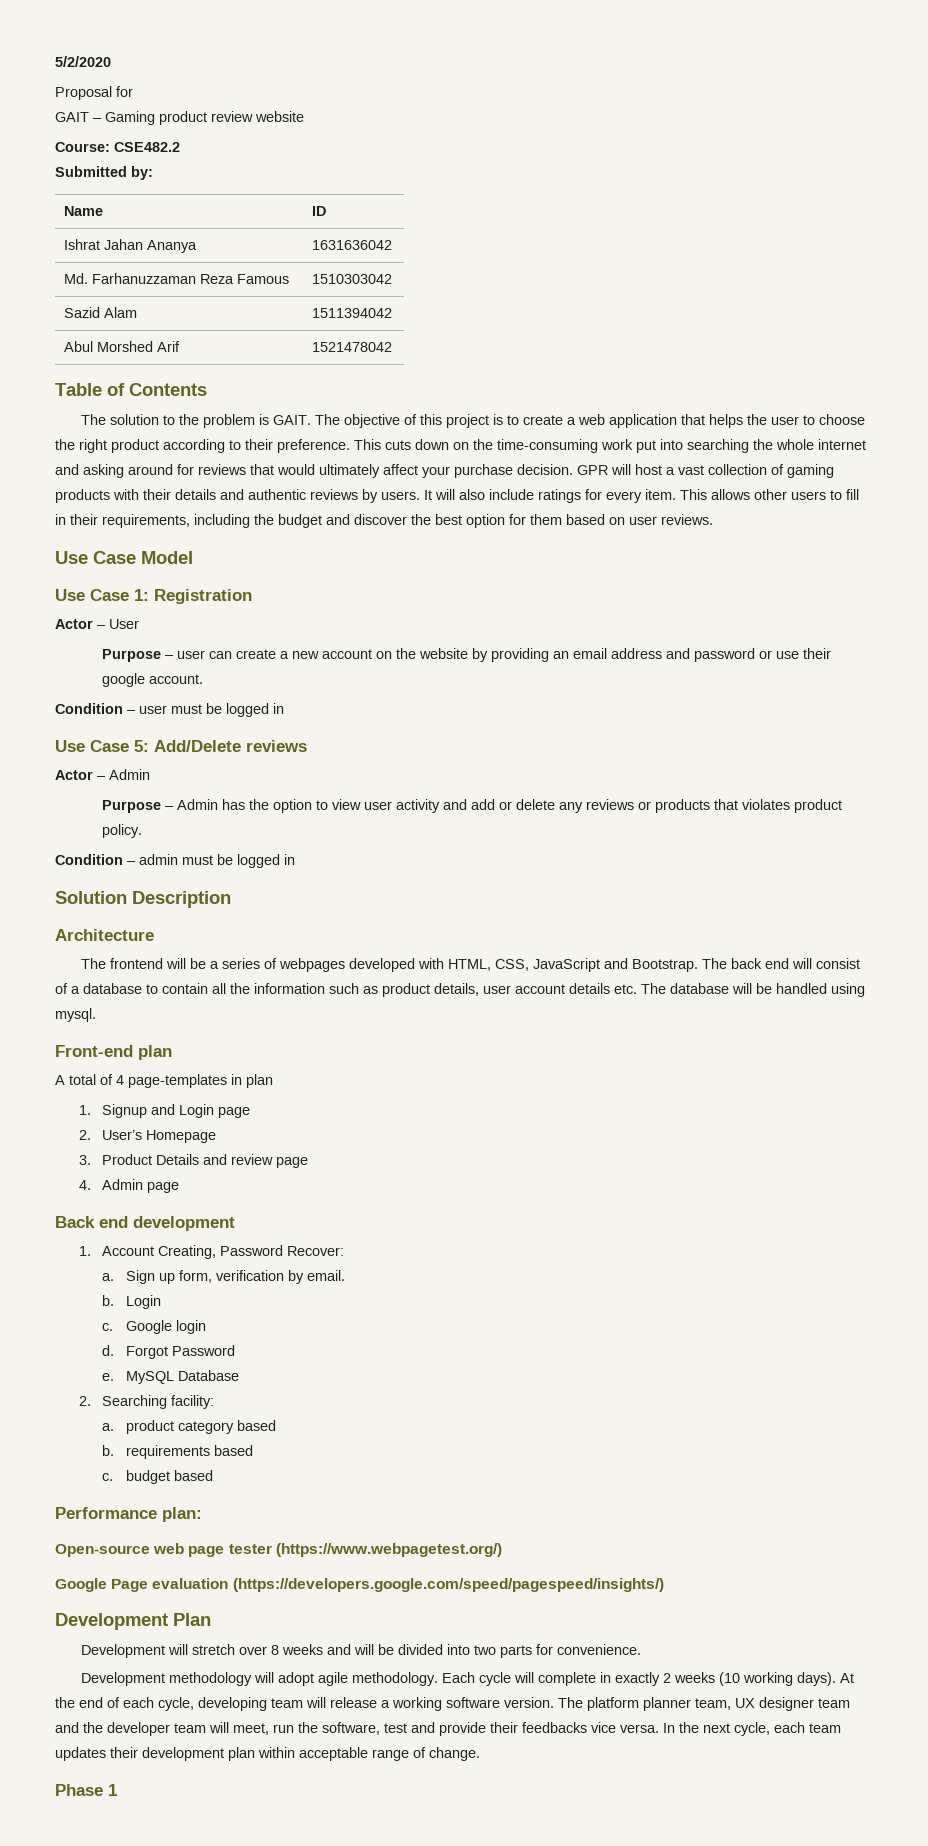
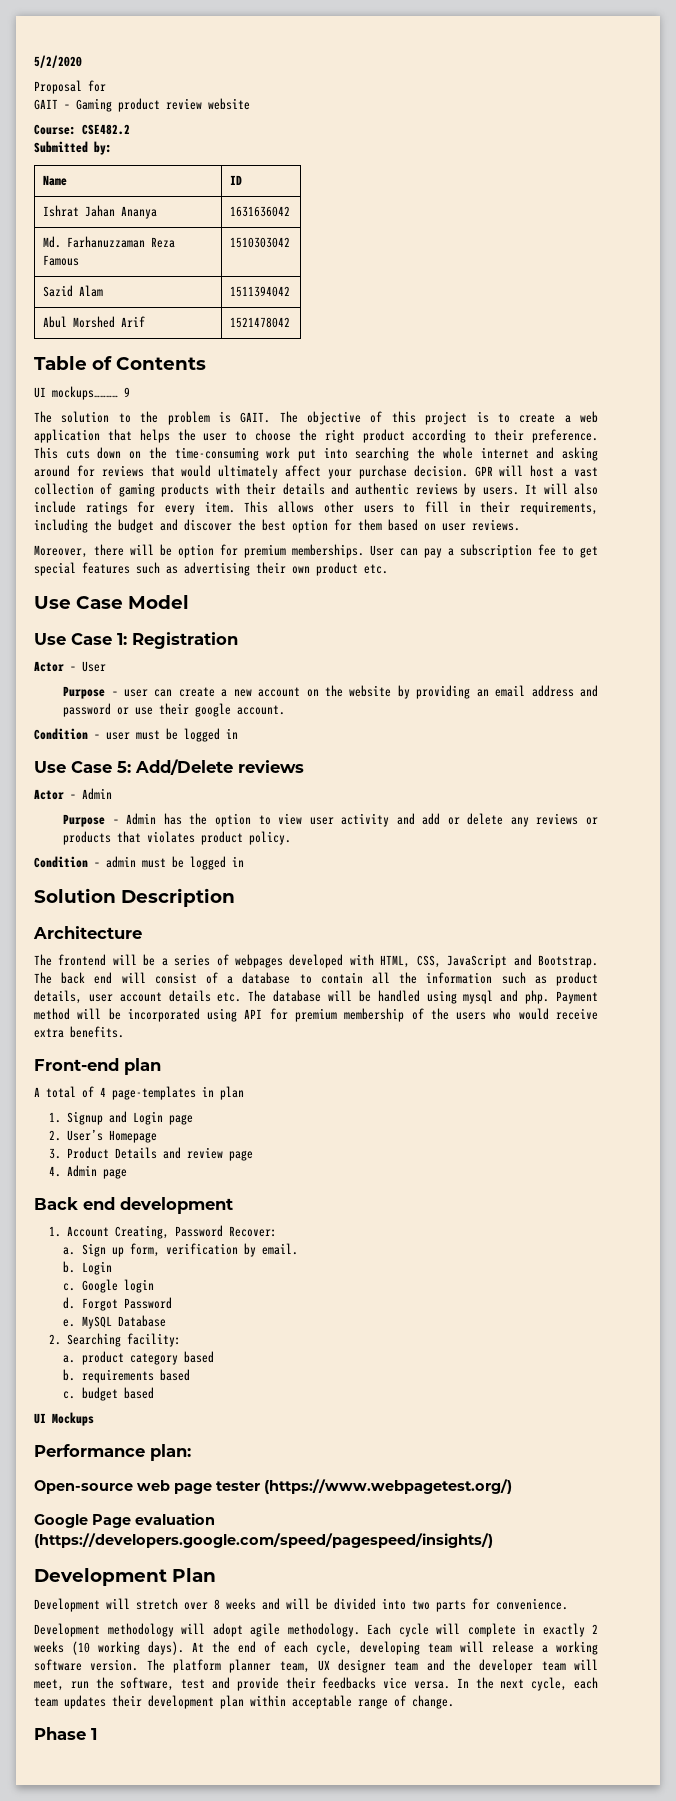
(207, 389) none -> [34,386,130,400] // UI mockups………… 9
(713, 519) none -> [34,544,598,558] [34,562,388,576] // Moreover, there will be option for premium memberships. User can pay a subscription fee to get special features such as advertising their own product etc.
[55,1008,96,1022] mysql. -> [463,990,598,1004] [34,1008,598,1022] [34,1026,124,1038] mysql and php. Payment method will be incorporated using API for premium membership of the users who would receive extra benefits.
(214, 1475) none -> [34,1412,94,1426] // UI Mockups

